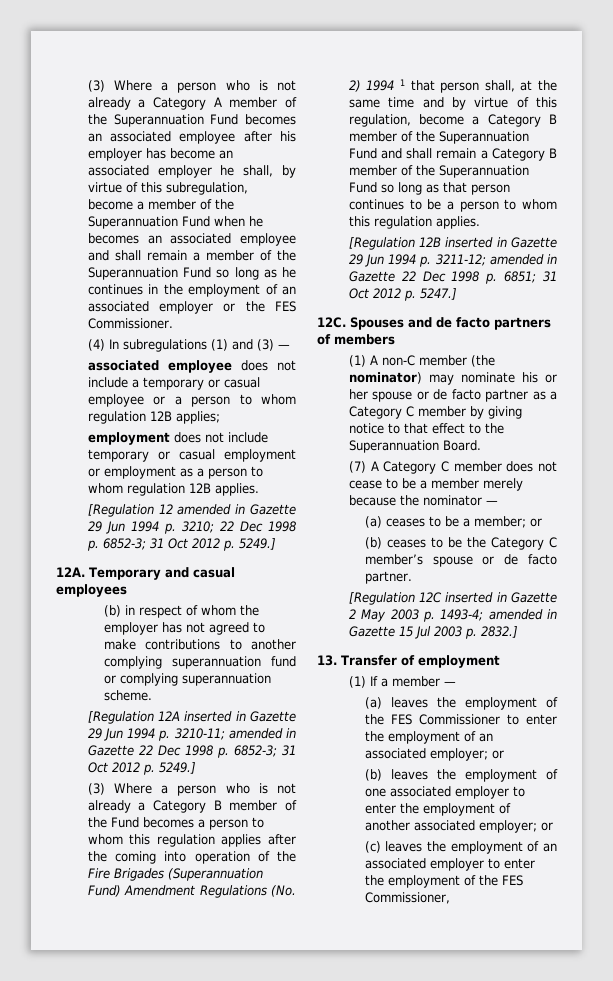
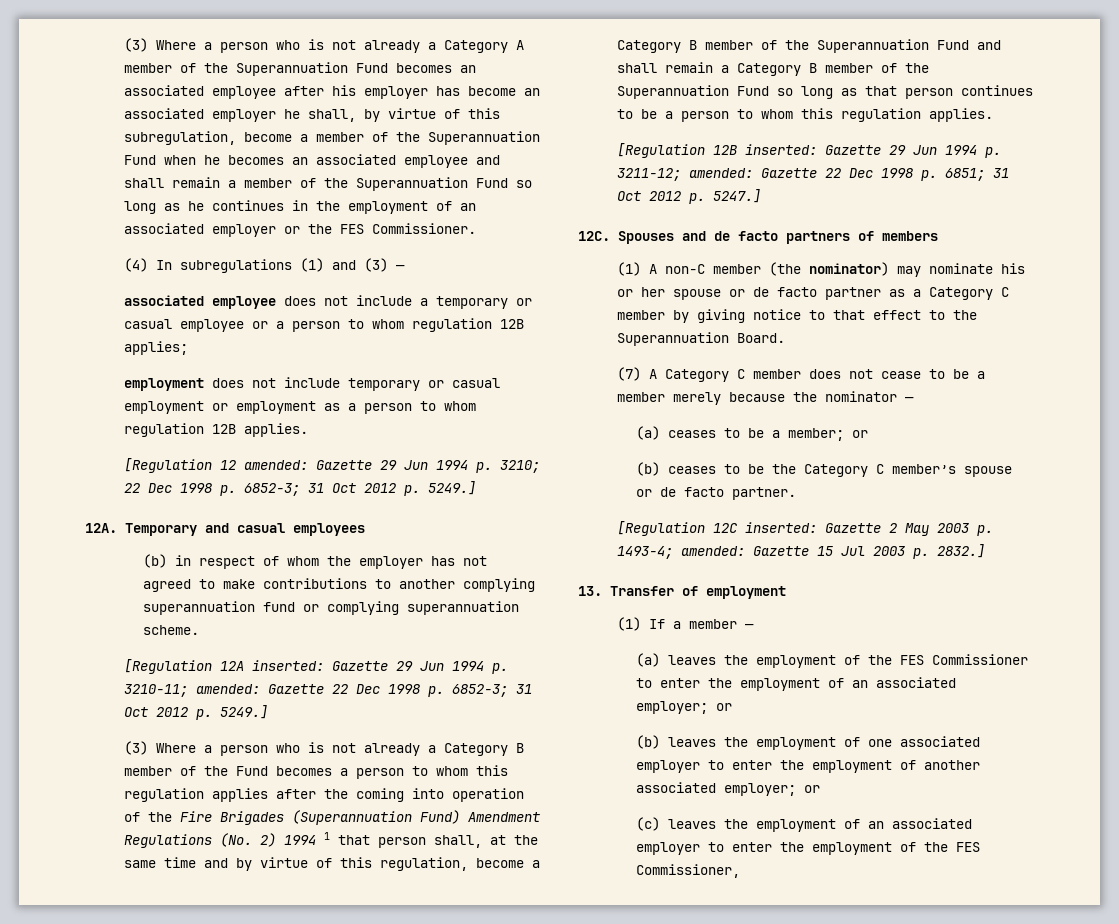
[177,504,246,515] amended in -> [243,460,308,470] amended:
[184,711,246,722] inserted in -> [251,660,324,671] inserted:
[228,728,296,739] amended in -> [195,684,260,694] amended:
[445,237,507,248] inserted in -> [744,144,817,155] inserted:
[489,254,557,265] amended in -> [688,168,753,178] amended:
[445,592,507,603] inserted in -> [744,522,817,533] inserted:
[488,609,557,620] amended in -> [680,546,745,556] amended:

